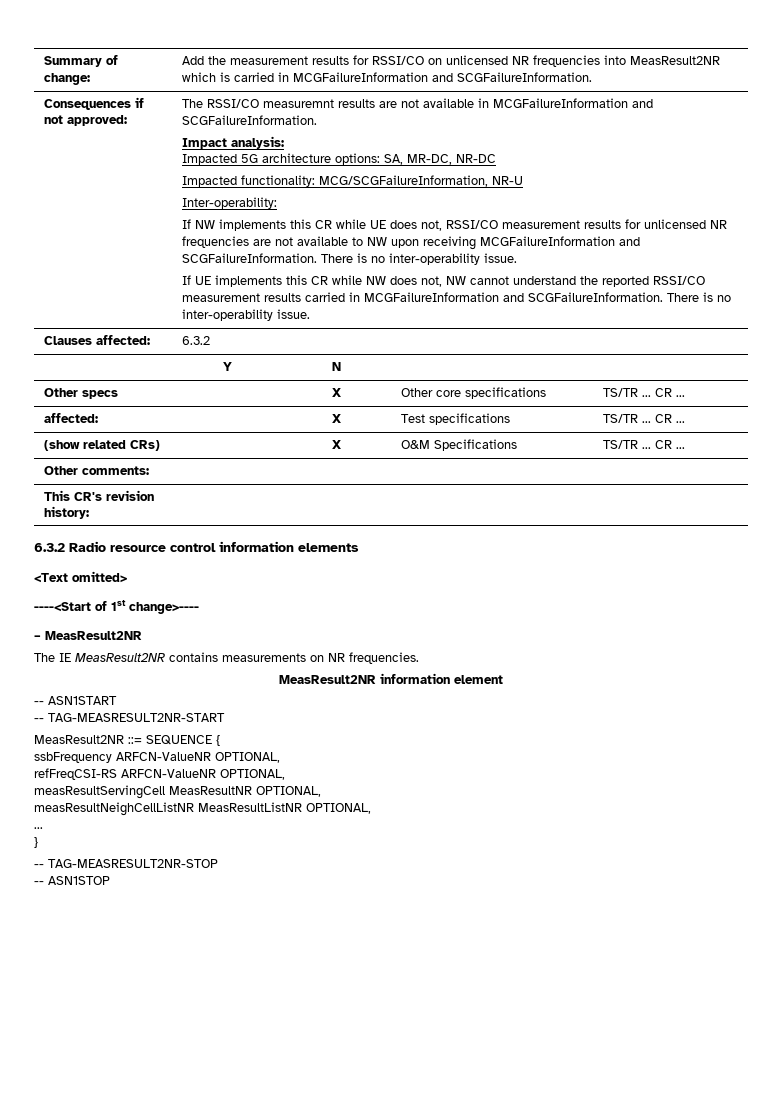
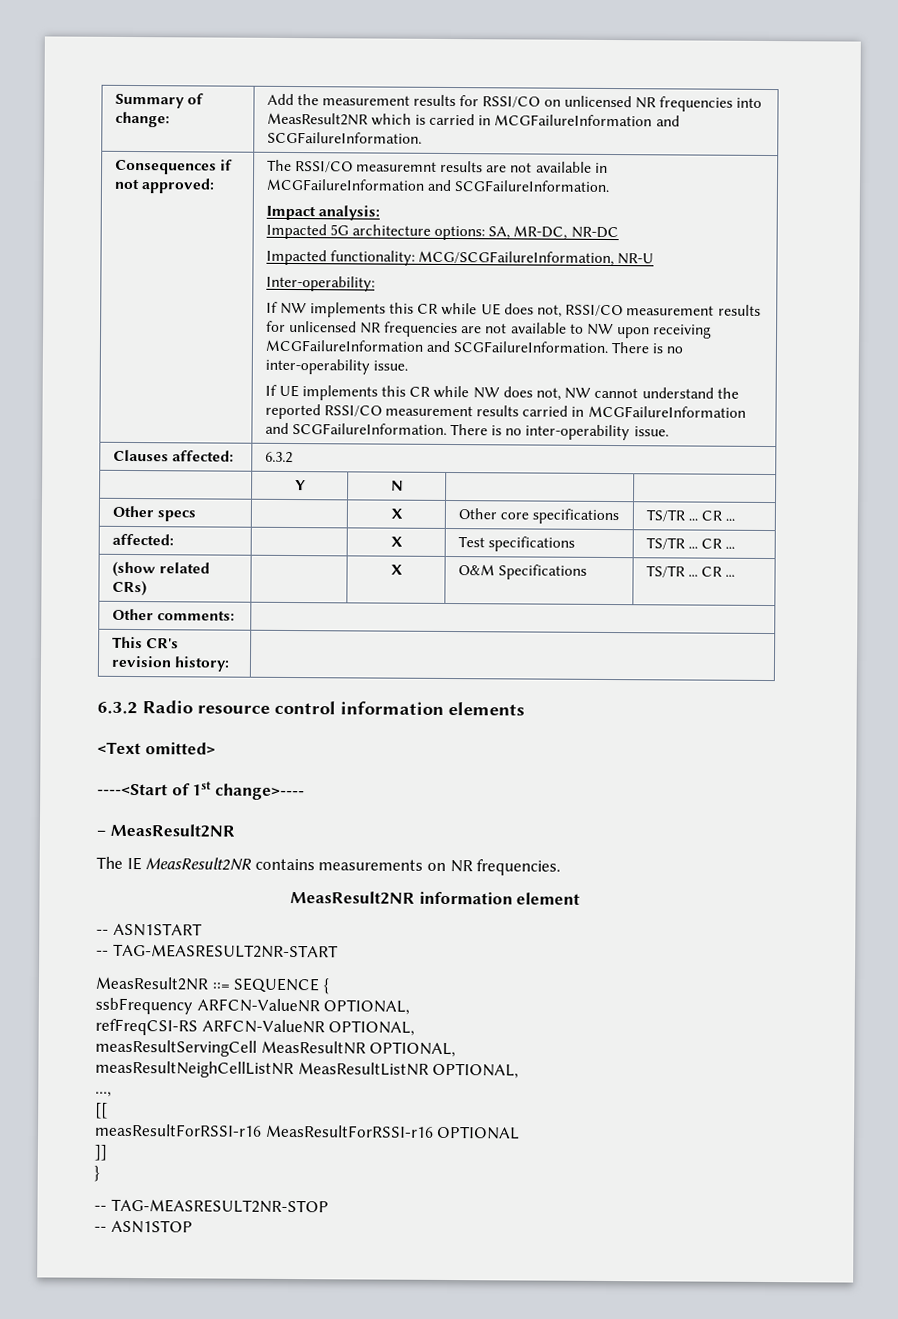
[34,827,43,829] ... -> [95,1091,112,1097] [95,1102,108,1119] [95,1123,521,1140] [94,1144,107,1161] ..., // [[ // measResultForRSSI-r16 MeasResultForRSSI-r16 OPTIONAL // ]]

